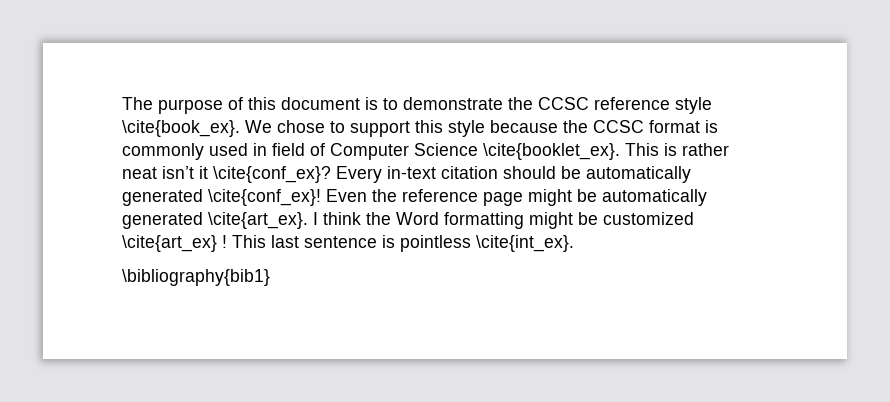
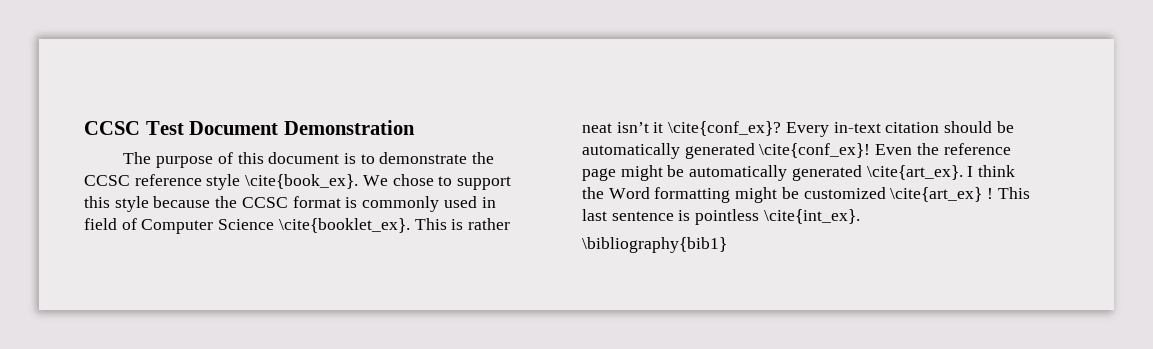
(122, 103) none -> [84,120,415,135] CCSC Test Document Demonstration //

